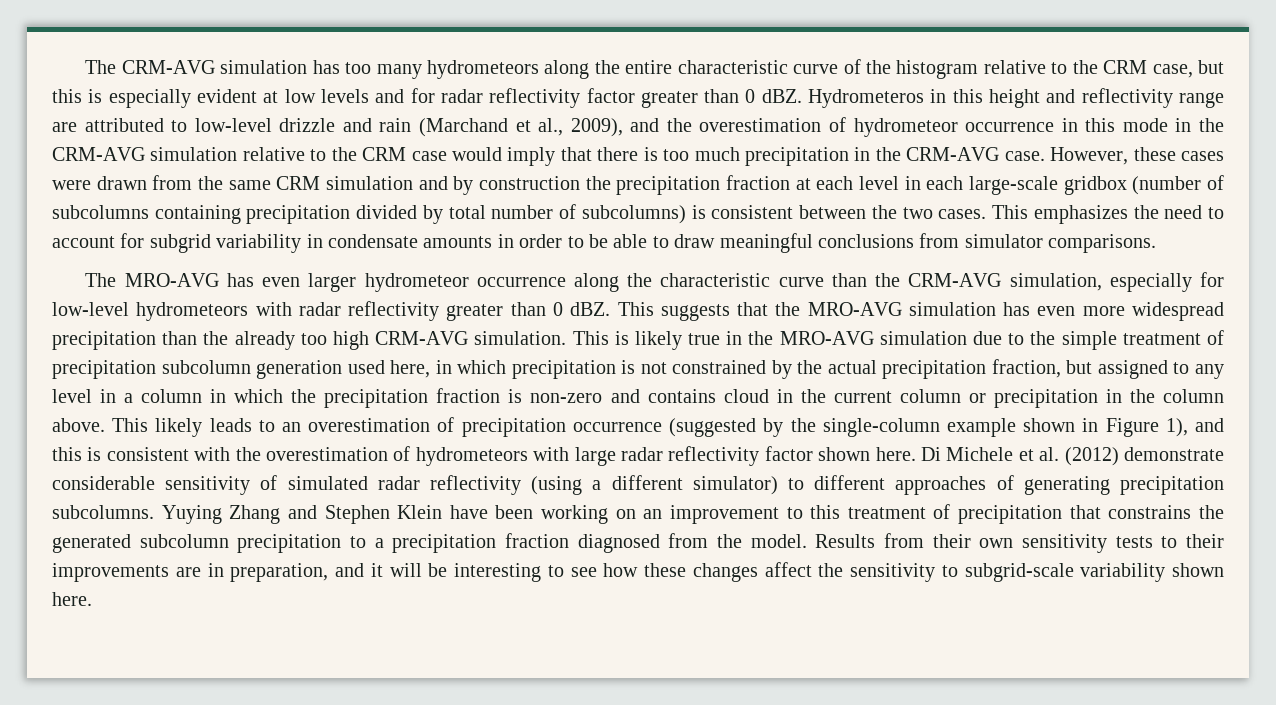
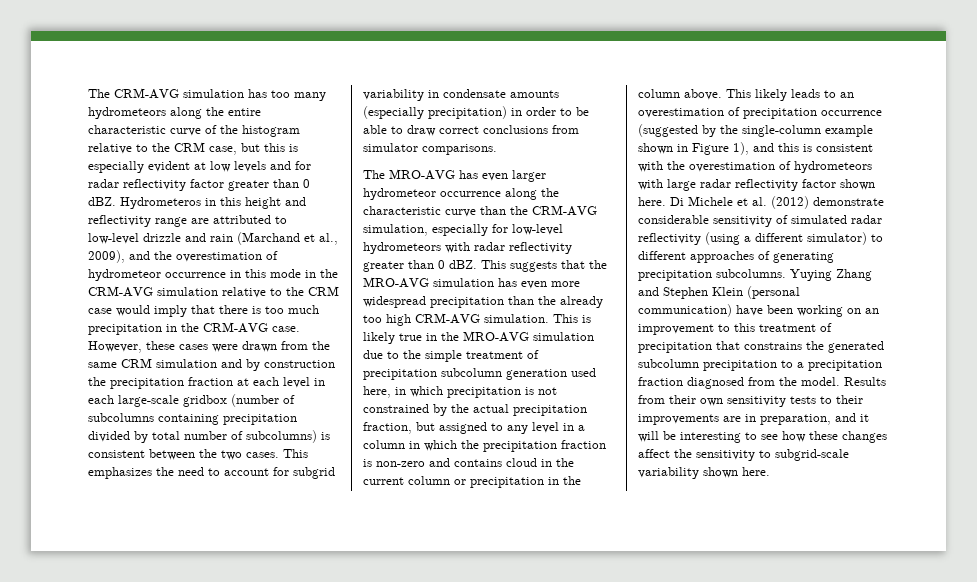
(493, 242) none -> [363,106,507,119] (especially precipitation)
[719,233,813,253] meaningful -> [439,126,479,134] correct
(443, 512) none -> [747,286,800,299] [638,304,732,317] (personal communication)

